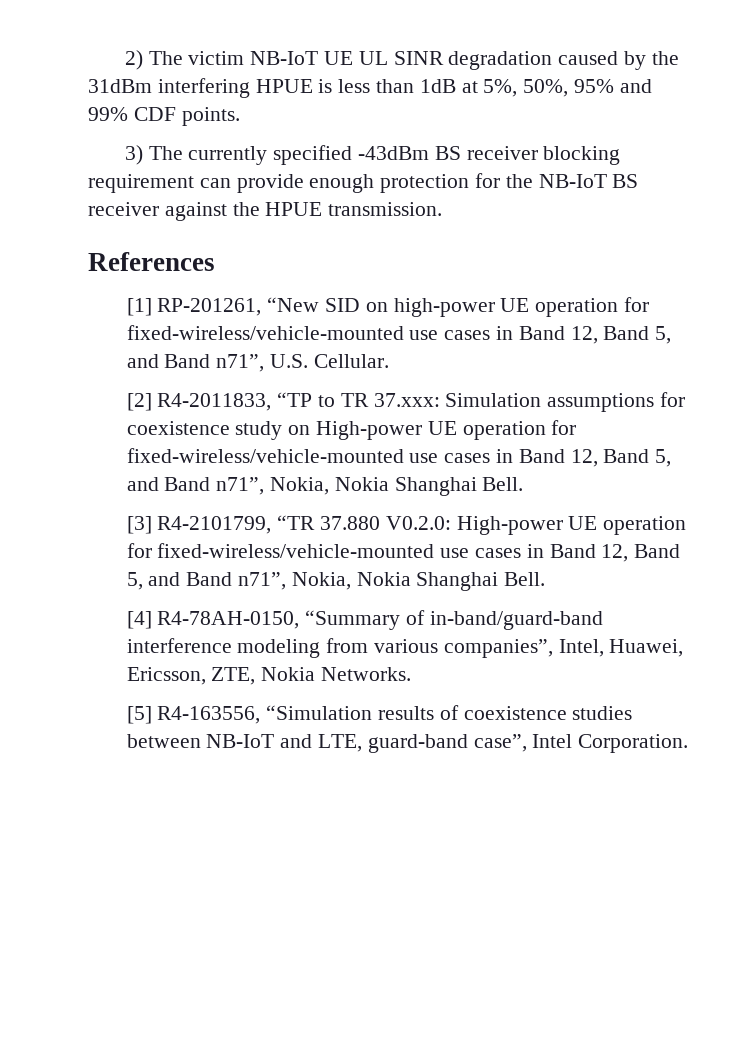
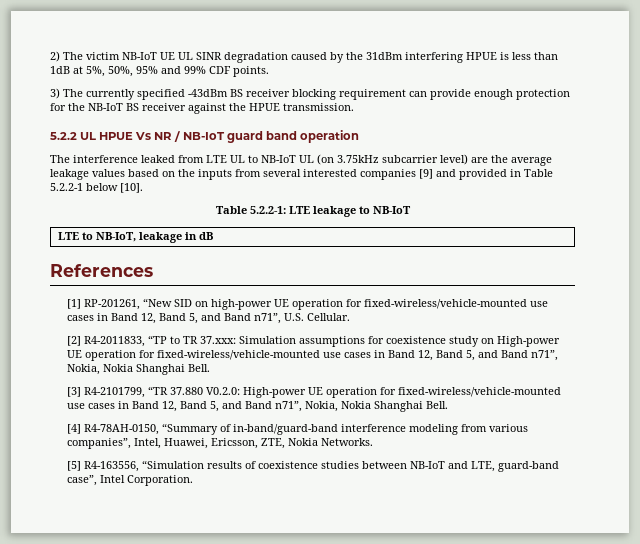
(443, 209) none -> [50,130,359,143] [50,154,552,166] [50,169,553,180] [50,183,143,193] [215,206,411,217] [57,232,213,243] // 5.2.2 UL HPUE Vs NR / NB-IoT guard band operation // The interference leaked from LTE UL to NB-IoT UL (on 3.75kHz subcarrier level) are the average leakage values based on the inputs from several interested companies [9] and provided in Table 5.2.2-1 below [10]. // Table 5.2.2-1: LTE leakage to NB-IoT // LTE to NB-IoT, leakage in dB

